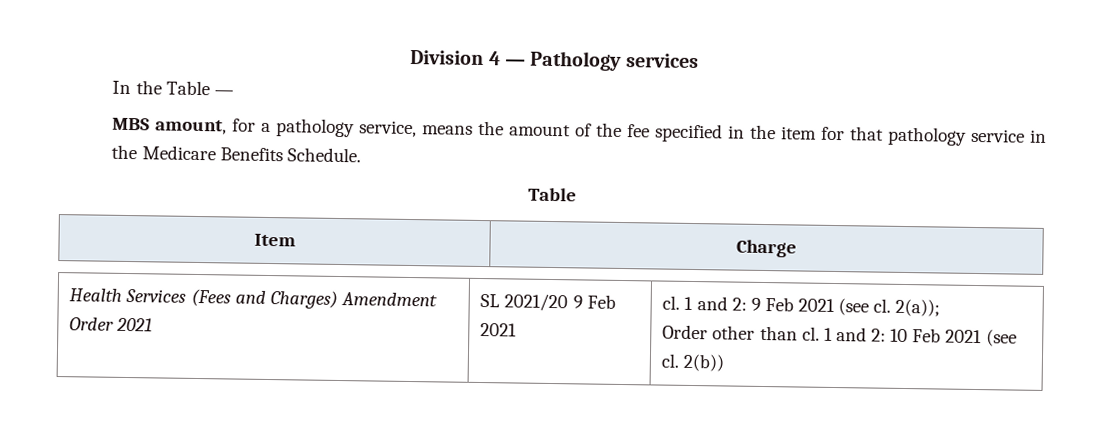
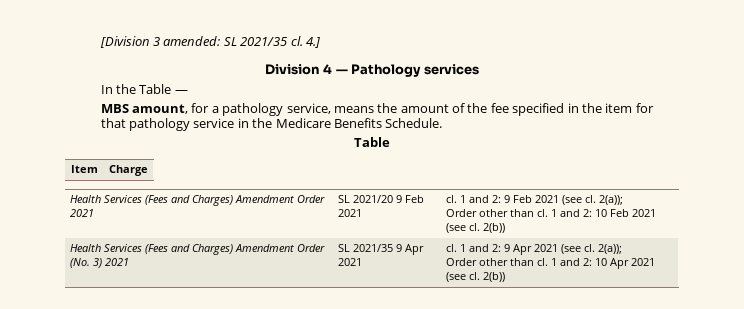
(410, 57) none -> [99,36,320,48] [Division 3 amended: SL 2021/35 cl. 4.] //
(725, 362) none -> [70,244,326,255] [70,258,130,268] [338,244,425,255] [338,258,363,266] [446,244,623,255] [446,258,656,269] [446,272,506,282] // Health Services (Fees and Charges) Amendment Order (No. 3) 2021 | SL 2021/35 9 Apr 2021 | cl. 1 and 2: 9 Apr 2021 (see cl. 2(a)); // Order other than cl. 1 and 2: 10 Apr 2021 (see cl. 2(b))

